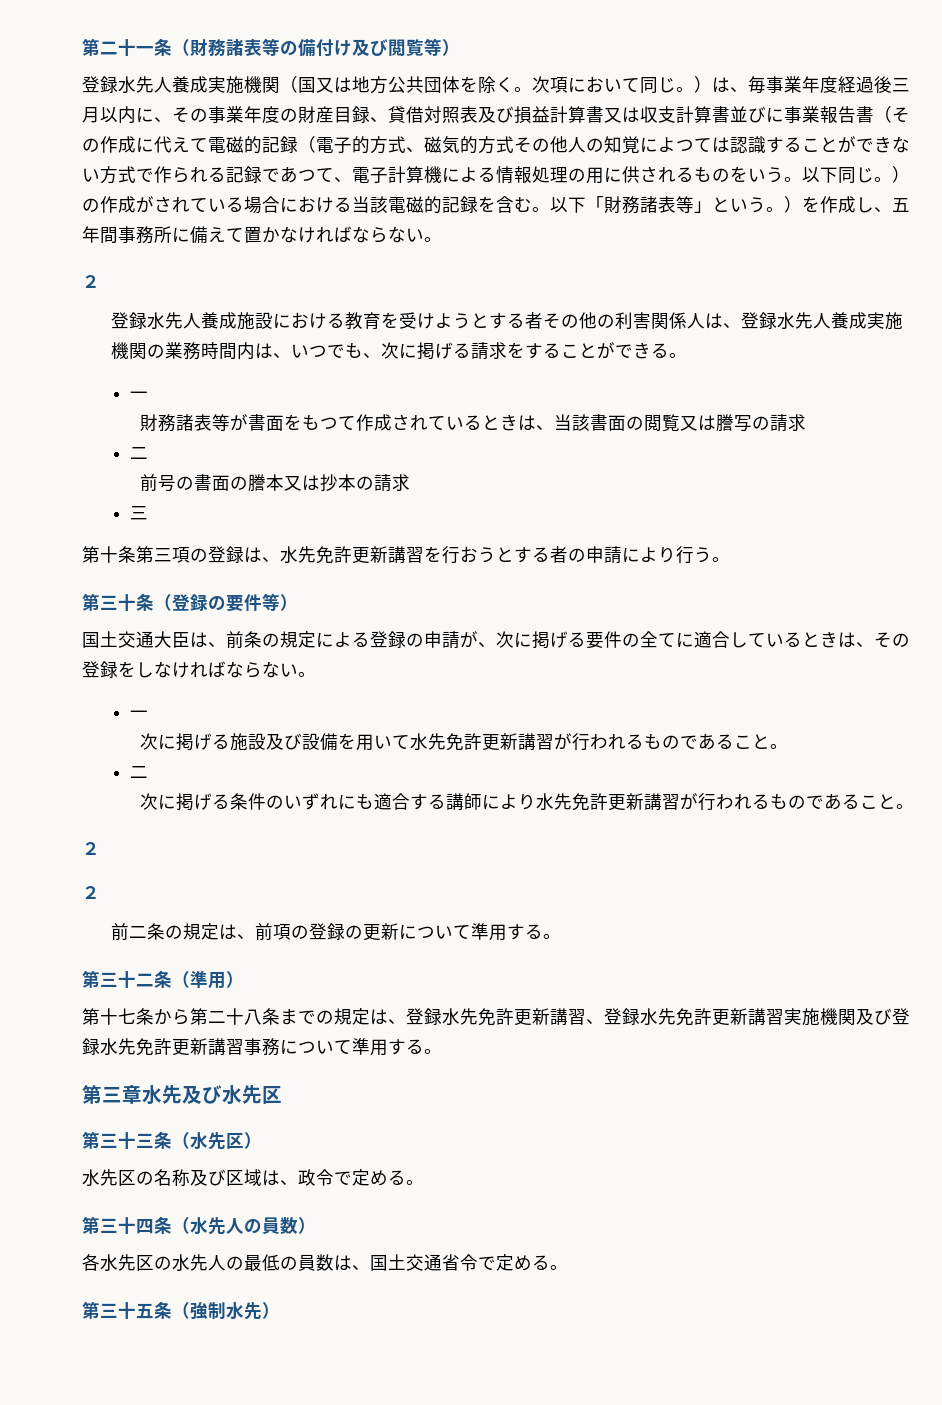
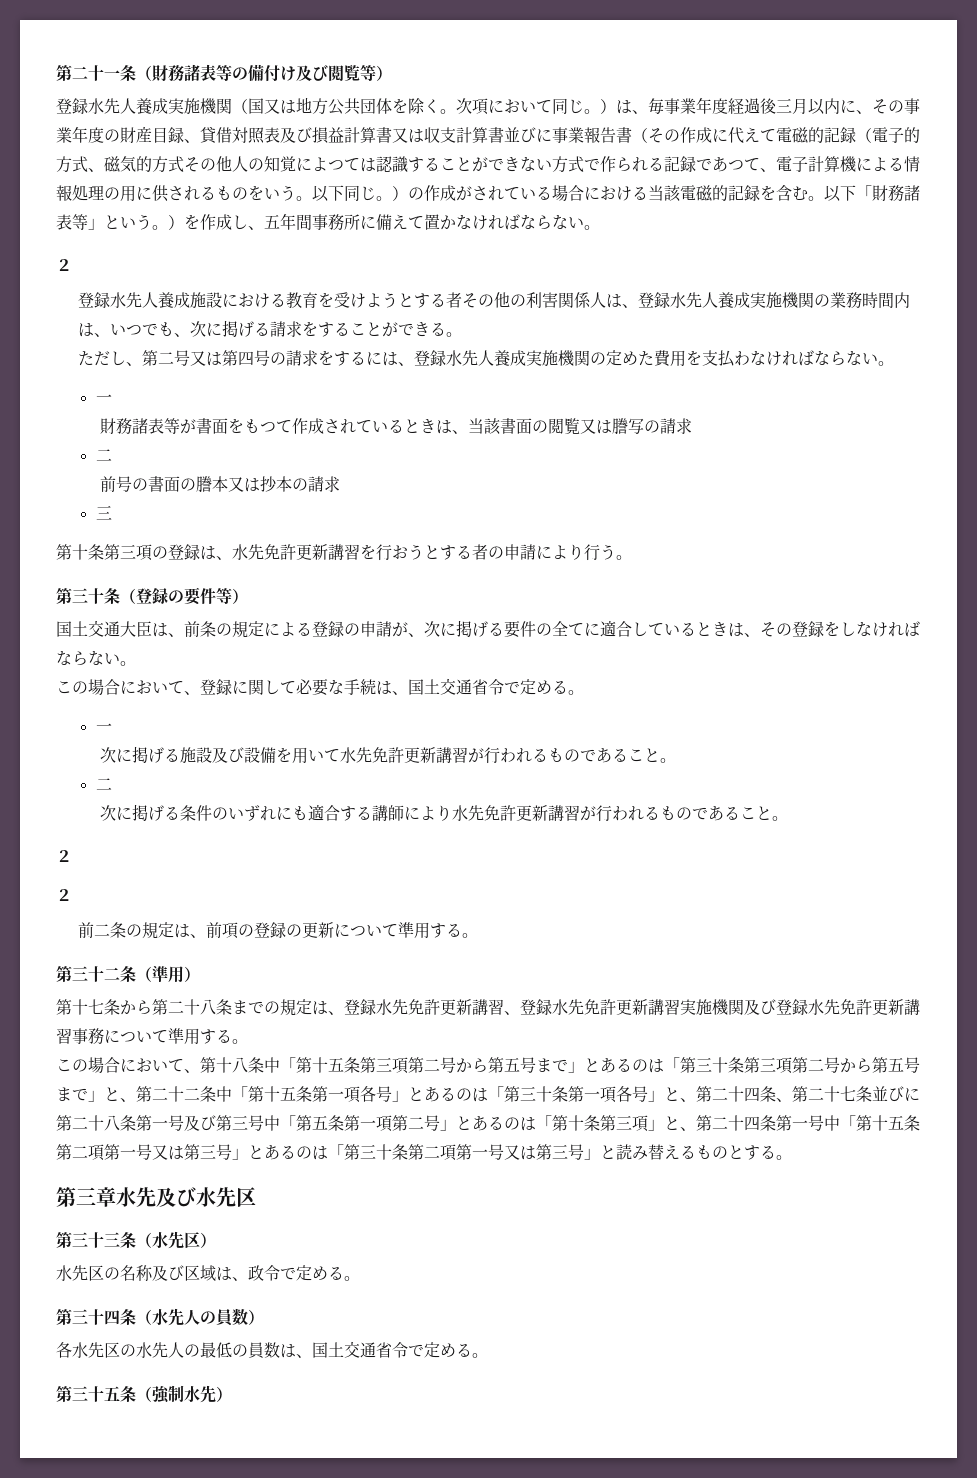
(687, 355) none -> [78,350,895,367] // ただし、第二号又は第四号の請求をするには、登録水先人養成実施機関の定めた費用を支払わなければならない。
(316, 674) none -> [56,678,584,696] // この場合において、登録に関して必要な手続は、国土交通省令で定める。
(442, 1051) none -> [56,1057,920,1074] [56,1086,920,1103] [56,1115,920,1132] [56,1144,792,1161] // この場合において、第十八条中「第十五条第三項第二号から第五号まで」とあるのは「第三十条第三項第二号から第五号まで」と、第二十二条中「第十五条第一項各号」とあるのは「第三十条第一項各号」と、第二十四条、第二十七条並びに第二十八条第一号及び第三号中「第五条第一項第二号」とあるのは「第十条第三項」と、第二十四条第一号中「第十五条第二項第一号又は第三号」とあるのは「第三十条第二項第一号又は第三号」と読み替えるものとする。

